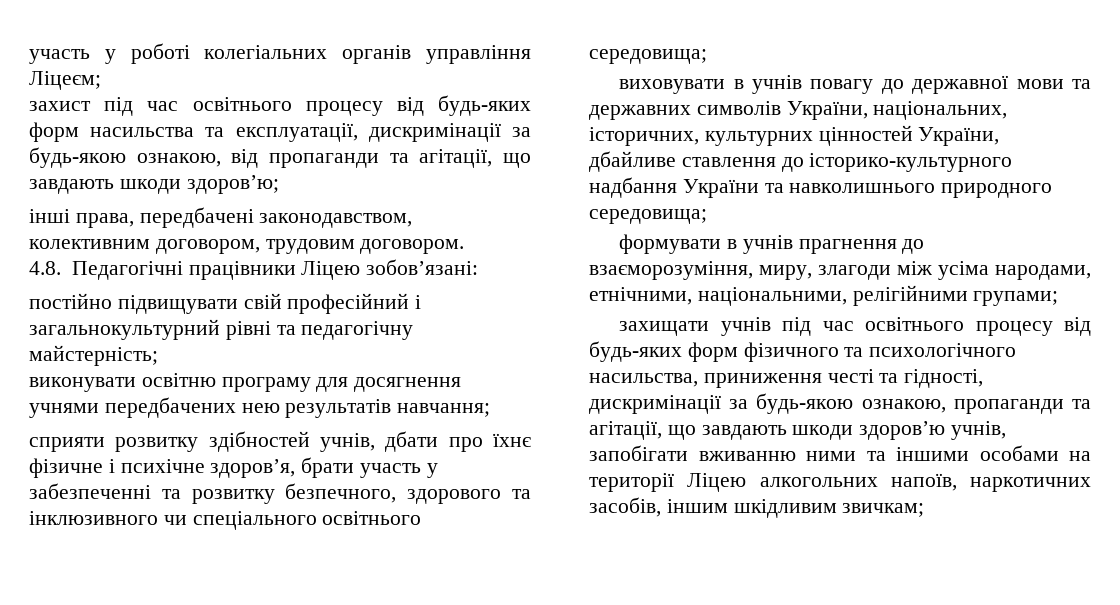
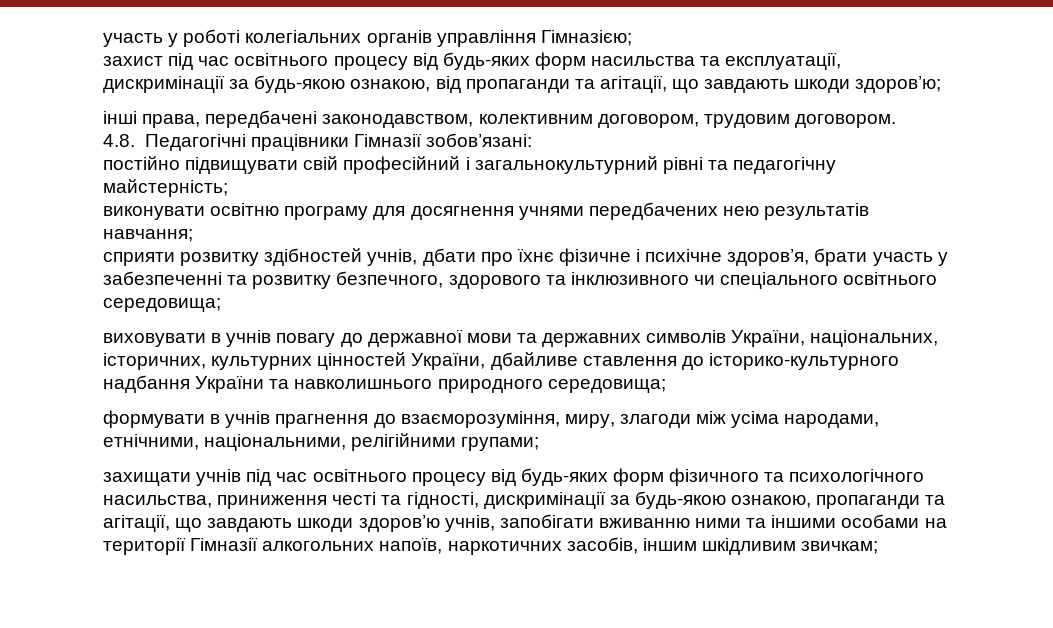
[29,71,101,90] Ліцеєм; -> [540,30,632,46] Гімназією;
[301,261,361,280] Ліцею -> [353,133,422,147] Гімназії
[687,473,747,492] Ліцею -> [190,537,259,551] Гімназії

